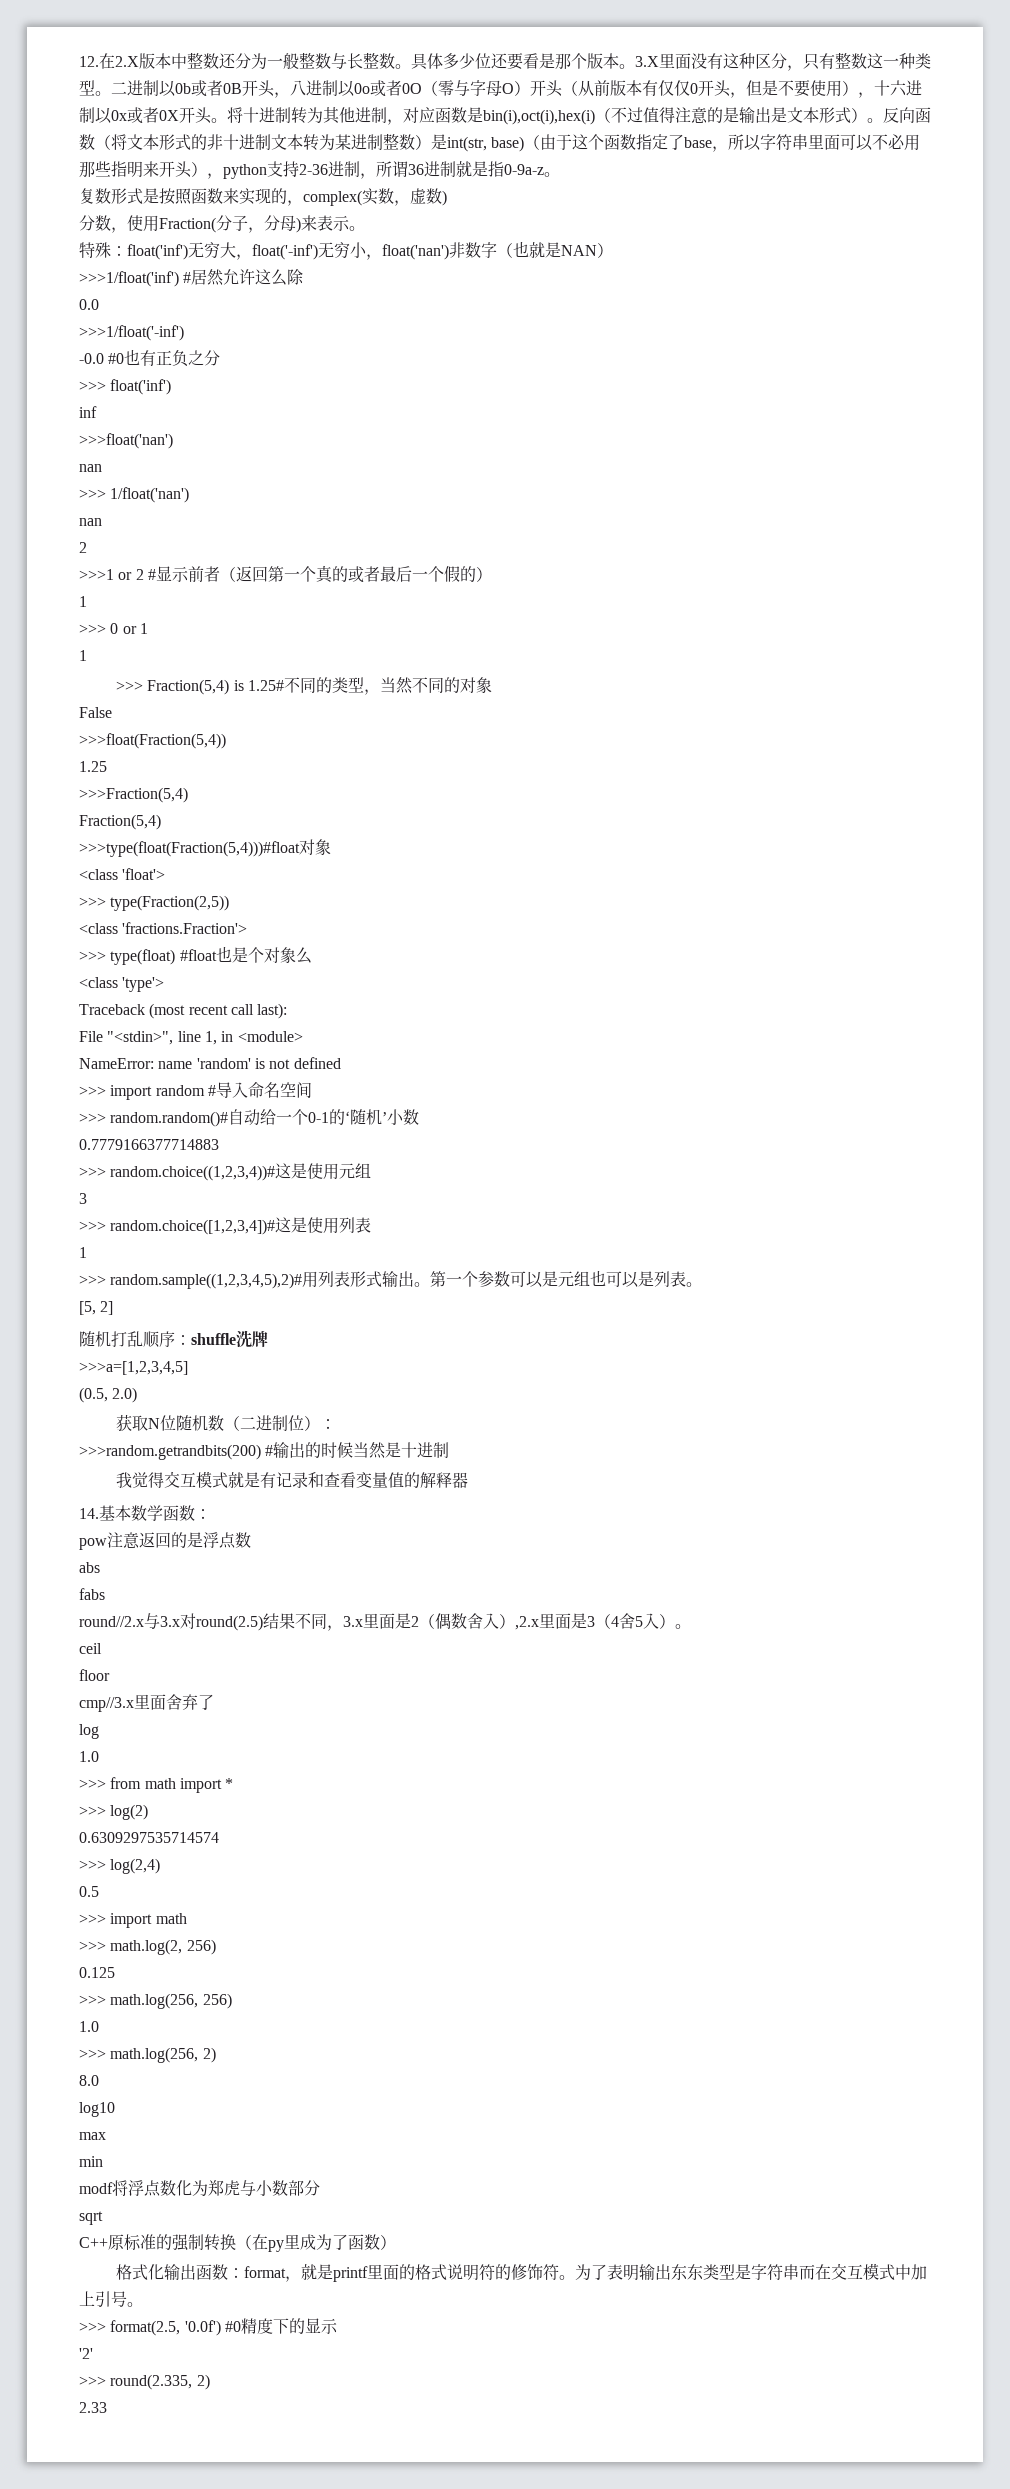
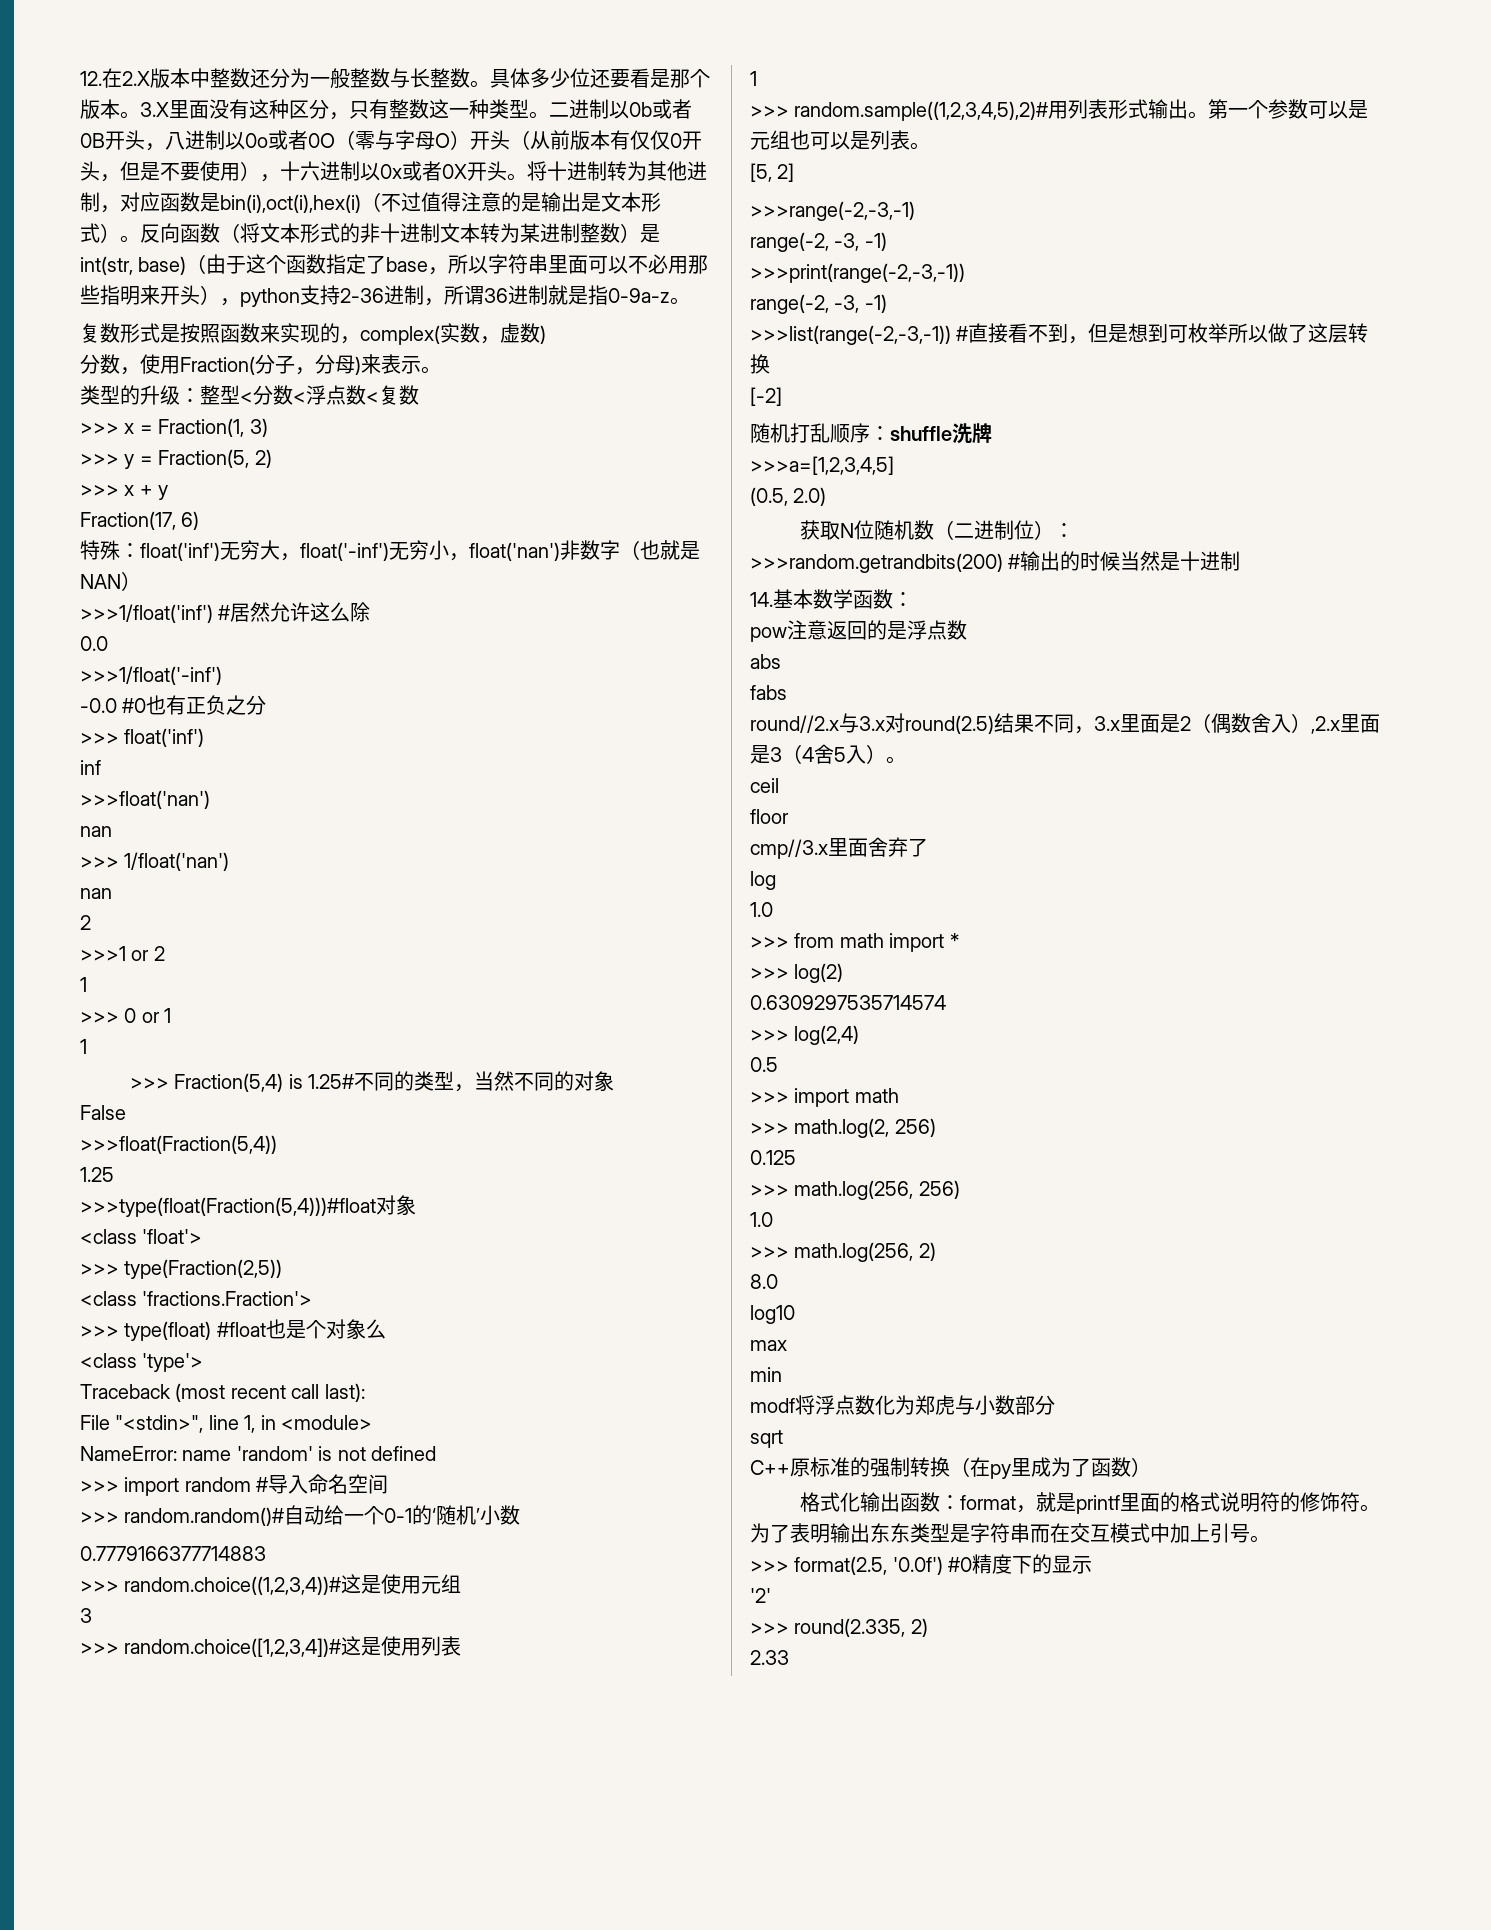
(365, 228) none -> [80,385,419,405] [80,418,268,437] [80,449,272,469] [80,485,169,500] [80,511,200,530] // 类型的升级：整型<分数<浮点数<复数 // >>> x = Fraction(1, 3) // >>> y = Fraction(5, 2) // >>> x + y // Fraction(17, 6)
[147,565,492,583] #显示前者（返回第一个真的或者最后一个假的） -> (165, 953) none
[79,787,188,803] [79,814,161,830] // >>>Fraction(5,4) // Fraction(5,4) -> (114, 1174) none
(114, 1308) none -> [750,201,915,221] [750,232,887,252] [750,263,965,283] [750,294,887,314] [750,323,1369,345] [750,354,770,374] [750,387,782,406] // >>>range(-2,-3,-1) // range(-2, -3, -1) // >>>print(range(-2,-3,-1)) // range(-2, -3, -1) // >>>list(range(-2,-3,-1)) #直接看不到，但是想到可枚举所以做了这层转换 // [-2]
[116,1471,469,1488] // 我觉得交互模式就是有记录和查看变量值的解释器 -> (1241, 561) none

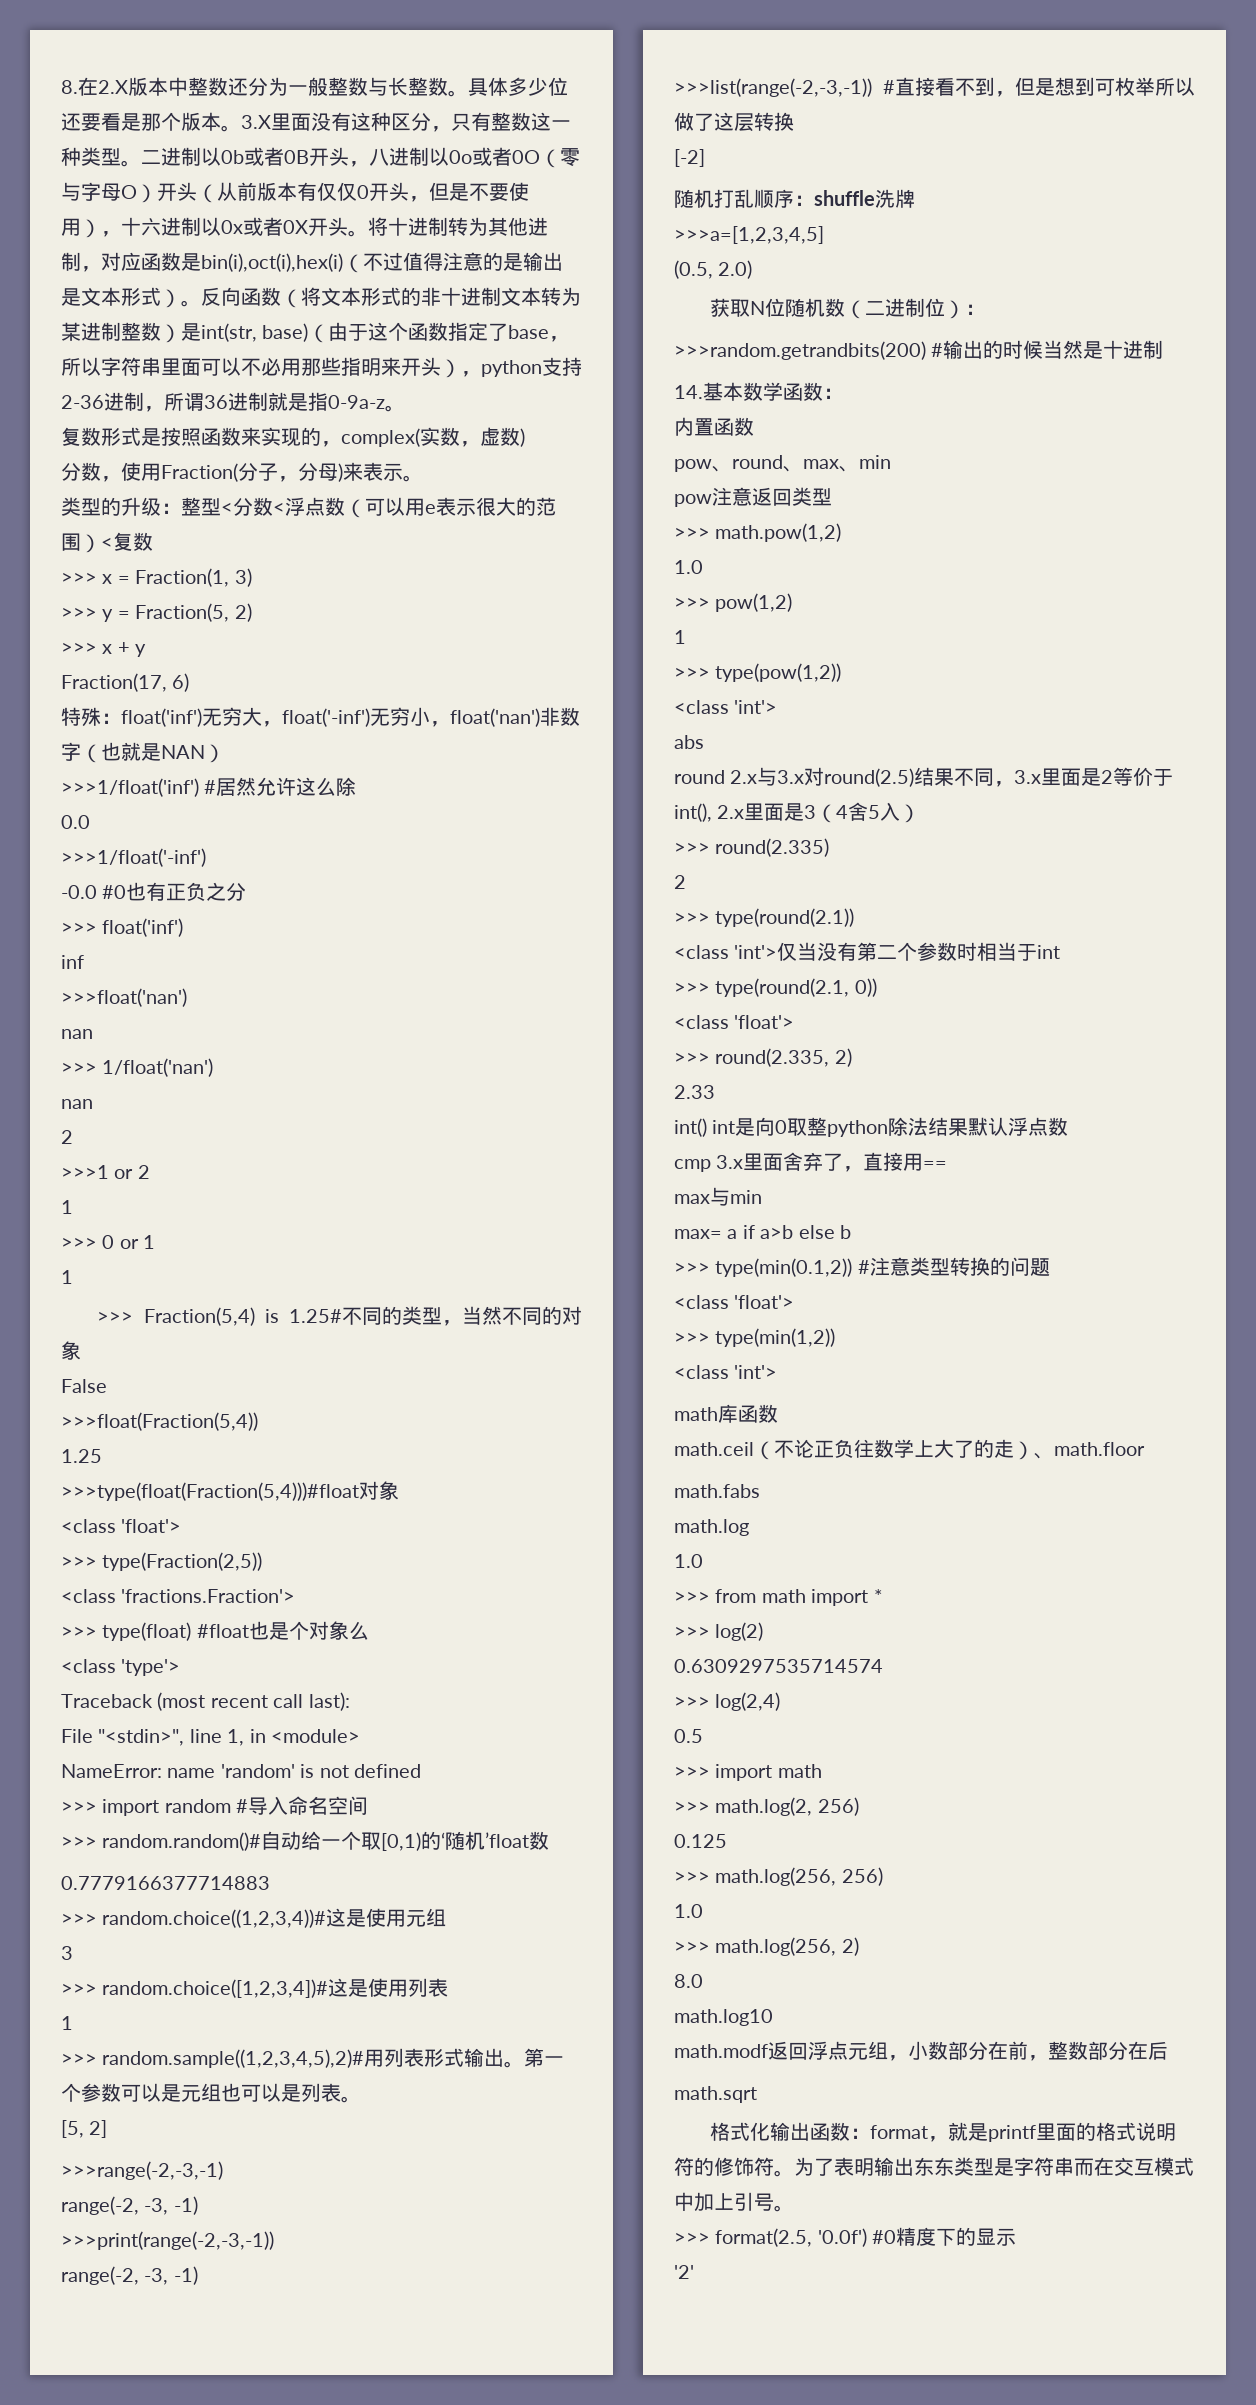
[80,71,102,86] 12. -> [61,80,78,94] 8.
(366, 395) none -> [345,497,556,518] [61,533,101,553] （可以用e表示很大的范围）
[384,1508,413,1523] 0-1 -> [361,1832,422,1851] 取[0,1)
[476,1505,501,1525] ’小 -> [485,1832,530,1848] ’float
[750,620,967,642] pow注意返回的是浮点数 -> [674,417,754,436] [674,455,891,472] [674,487,832,507] [674,523,842,542] [674,560,703,574] [674,593,793,612] [674,630,686,644] [674,663,842,682] [674,700,778,714] 内置函数 // pow、round、max、min // pow注意返回类型 // >>> math.pow(1,2) // 1.0 // >>> pow(1,2) // 1 // >>> type(pow(1,2)) // <class 'int'>
[750,685,787,700] [750,715,839,733] fabs // round//2.x -> [674,770,758,784] round 2.x
[1191,713,1340,734] （偶数舍入）,2.x -> [1113,767,1174,786] [674,803,745,822] 等价于int(), 2.x
[886,756,906,764] [750,778,779,793] [750,809,789,824] [750,837,928,859] [750,871,776,890] 。 // ceil // floor // cmp//3.x里面舍弃了 // log -> [674,838,830,857] [674,875,686,889] [674,908,855,927] [674,942,1061,961] [674,978,877,997] [674,1015,795,1029] [674,1048,852,1067] [674,1085,715,1099] [674,1117,1069,1137] [674,1152,948,1172] [674,1187,762,1206] [674,1225,851,1239] [674,1257,1050,1277] [674,1295,795,1309] [674,1328,836,1347] [674,1365,778,1379] [674,1404,778,1423] [674,1439,1145,1460] [674,1484,760,1498] [674,1519,749,1536] // >>> round(2.335) // 2 // >>> type(round(2.1)) // <class 'int'>仅当没有第二个参数时相当于int // >>> type(round(2.1, 0)) // <class 'float'> // >>> round(2.335, 2) // 2.33 // int() int是向0取整python除法结果默认浮点数 // cmp 3.x里面舍弃了，直接用== // max与min // max= a if a>b else b // >>> type(min(0.1,2)) #注意类型转换的问题 // <class 'float'> // >>> type(min(1,2)) // <class 'int'> // math库函数 // math.ceil（不论正负往数学上大了的走）、math.floor // math.fabs // math.log
[750,1305,795,1324] [750,1340,787,1351] [750,1367,782,1382] [750,1395,1055,1415] [750,1430,783,1448] [750,1457,1151,1479] log10 // max // min // modf将浮点数化为郑虎与小数部分 // sqrt // C++原标准的强制转换（在py里成为了函数） -> [674,2009,773,2026] [674,2041,1168,2061] [674,2086,757,2103] math.log10 // math.modf返回浮点元组，小数部分在前，整数部分在后 // math.sqrt
[750,1618,928,1637] [750,1650,789,1665] // >>> round(2.335, 2) // 2.33 -> (694, 2272) none

